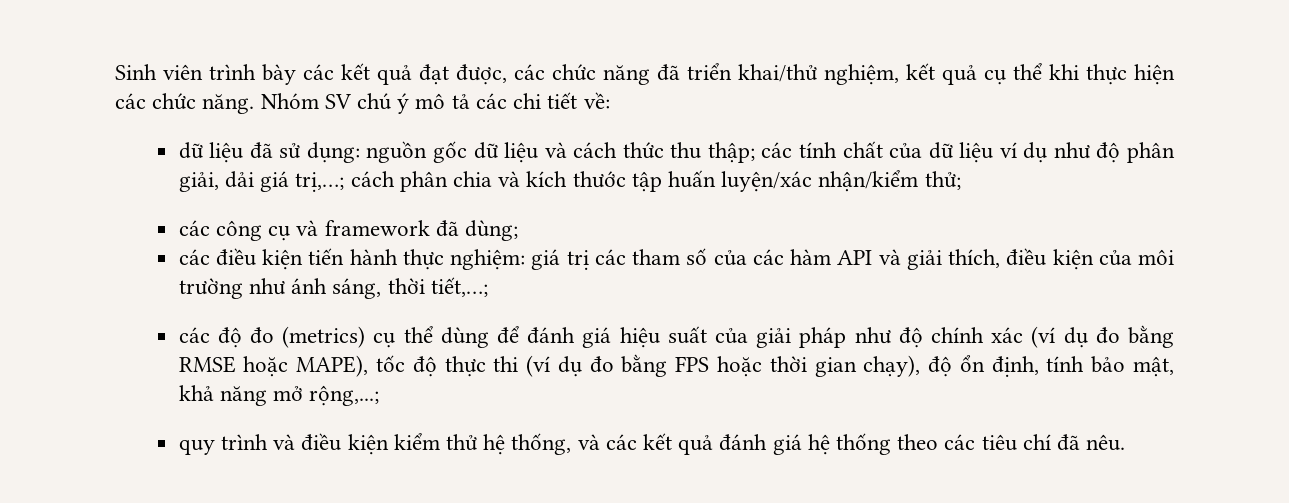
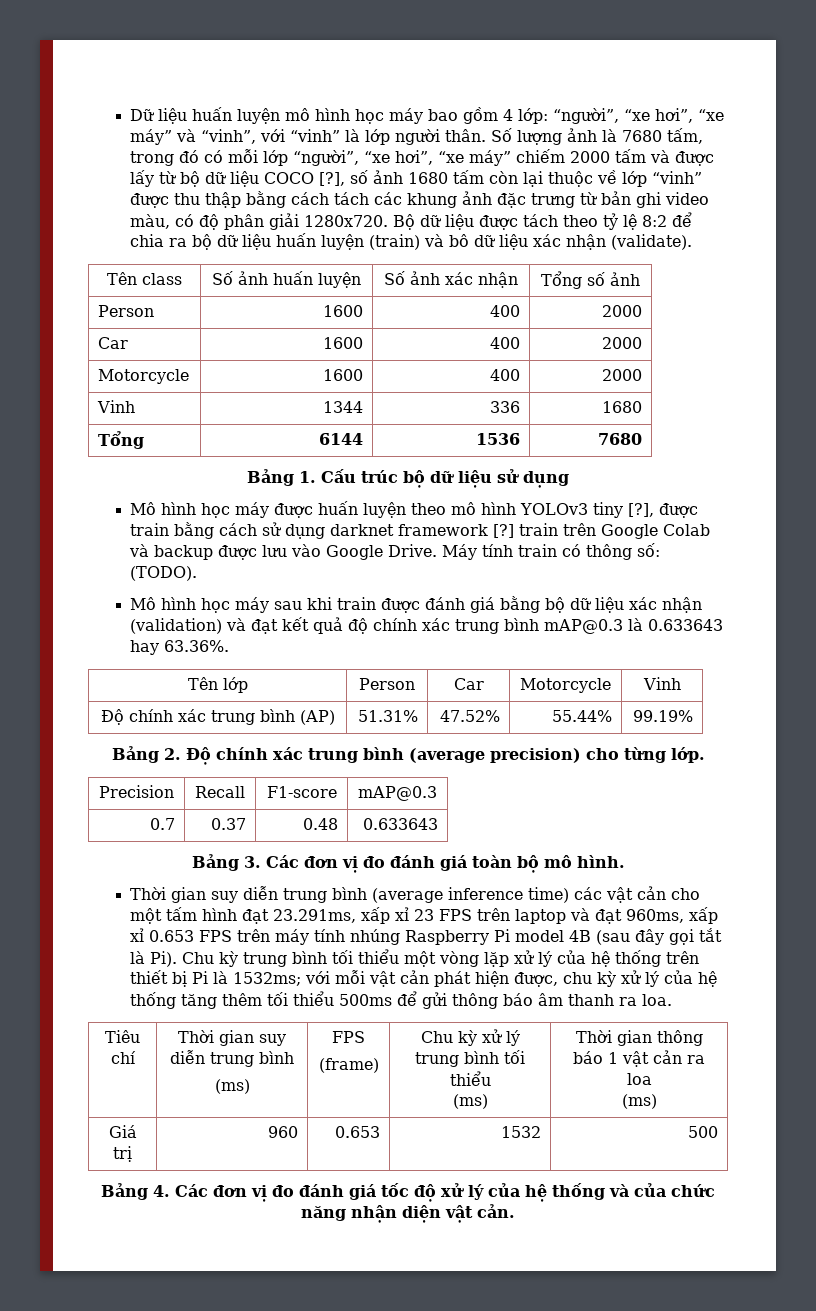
[115,63,1175,85] [115,92,610,114] [178,141,1175,163] [178,170,961,192] [178,220,518,241] [178,248,1174,270] [178,277,488,299] [178,325,1175,348] [178,354,1174,377] [178,385,380,406] [178,433,1126,455] Sinh viên trình bày các kết quả đạt được, các chức năng đã triển khai/thử nghiệm, kết quả cụ thể khi thực hiện các chức năng. Nhóm SV chú ý mô tả các chi tiết về: // dữ liệu đã sử dụng: nguồn gốc dữ liệu và cách thức thu thập; các tính chất của dữ liệu ví dụ như độ phân giải, dải giá trị,…; cách phân chia và kích thước tập huấn luyện/xác nhận/kiểm thử; // các công cụ và framework đã dùng; // các điều kiện tiến hành thực nghiệm: giá trị các tham số của các hàm API và giải thích, điều kiện của môi trường như ánh sáng, thời tiết,…; // các độ đo (metrics) cụ thể dùng để đánh giá hiệu suất của giải pháp như độ chính xác (ví dụ đo bằng RMSE hoặc MAPE), tốc độ thực thi (ví dụ đo bằng FPS hoặc thời gian chạy), độ ổn định, tính bảo mật, khả năng mở rộng,...; // quy trình và điều kiện kiểm thử hệ thống, và các kết quả đánh giá hệ thống theo các tiêu chí đã nêu. -> [130,107,725,124] [130,128,704,145] [130,149,715,166] [130,170,703,187] [130,191,710,208] [130,212,693,230] [130,233,693,250] [107,272,182,285] [212,271,361,288] [384,271,518,288] [541,271,640,289] [98,305,155,317] [322,305,363,317] [489,305,520,317] [601,305,642,317] [98,337,129,349] [322,337,363,349] [489,337,520,349] [601,337,642,349] [98,369,190,384] [322,369,363,381] [489,369,520,381] [601,369,642,381] [97,400,136,413] [322,401,363,413] [489,401,520,413] [601,401,642,413] [98,431,145,449] [318,433,363,445] [475,433,520,445] [597,433,642,445] [247,469,569,488] [130,501,699,518] [130,522,711,539] [129,543,661,560] [130,566,198,581] [130,596,703,613] [130,617,724,634] [130,640,230,655] [187,677,248,693] [359,678,415,690] [453,678,484,690] [520,678,611,693] [642,677,681,690] [100,709,335,725] [357,710,418,722] [439,710,500,722] [551,710,612,722] [632,710,693,722] [111,746,705,765] [99,785,174,798] [195,786,245,798] [266,786,337,798] [358,786,437,801] [149,818,175,830] [210,818,246,830] [302,818,338,830] [362,818,438,830] [191,854,625,873] [130,886,701,903] [130,907,719,924] [130,928,723,945] [130,949,700,967] [130,970,718,987] [130,991,673,1009] [105,1030,140,1043] [110,1051,136,1064] [178,1030,286,1046] [170,1050,294,1067] [214,1079,250,1094] [332,1031,365,1043] [318,1058,379,1073] [420,1029,520,1046] [415,1050,525,1067] [449,1071,491,1086] [452,1094,488,1109] [575,1030,703,1046] [573,1050,705,1067] [626,1073,652,1085] [621,1094,657,1109] [108,1125,137,1138] [113,1146,132,1162] [267,1126,298,1138] [334,1126,380,1138] [500,1126,541,1138] [687,1126,718,1138] [101,1183,715,1202] [301,1204,515,1223] Dữ liệu huấn luyện mô hình học máy bao gồm 4 lớp: “người”, “xe hơi”, “xe máy” và “vinh”, với “vinh” là lớp người thân. Số lượng ảnh là 7680 tấm, trong đó có mỗi lớp “người”, “xe hơi”, “xe máy” chiếm 2000 tấm và được lấy từ bộ dữ liệu COCO [?], số ảnh 1680 tấm còn lại thuộc về lớp “vinh” được thu thập bằng cách tách các khung ảnh đặc trưng từ bản ghi video màu, có độ phân giải 1280x720. Bộ dữ liệu được tách theo tỷ lệ 8:2 để chia ra bộ dữ liệu huấn luyện (train) và bô dữ liệu xác nhận (validate). // Tên class | Số ảnh huấn luyện | Số ảnh xác nhận | Tổng số ảnh // Person | 1600 | 400 | 2000 // Car | 1600 | 400 | 2000 // Motorcycle | 1600 | 400 | 2000 // Vinh | 1344 | 336 | 1680 // Tổng | 6144 | 1536 | 7680 // Bảng 1. Cấu trúc bộ dữ liệu sử dụng // Mô hình học máy được huấn luyện theo mô hình YOLOv3 tiny [?], được train bằng cách sử dụng darknet framework [?] train trên Google Colab và backup được lưu vào Google Drive. Máy tính train có thông số: (TODO). // Mô hình học máy sau khi train được đánh giá bằng bộ dữ liệu xác nhận (validation) và đạt kết quả độ chính xác trung bình mAP@0.3 là 0.633643 hay 63.36%. // Tên lớp | Person | Car | Motorcycle | Vinh // Độ chính xác trung bình (AP) | 51.31% | 47.52% | 55.44% | 99.19% // Bảng 2. Độ chính xác trung bình (average precision) cho từng lớp. // Precision | Recall | F1-score | mAP@0.3 // 0.7 | 0.37 | 0.48 | 0.633643 // Bảng 3. Các đơn vị đo đánh giá toàn bộ mô hình. // Thời gian suy diễn trung bình (average inference time) các vật cản cho một tấm hình đạt 23.291ms, xấp xỉ 23 FPS trên laptop và đạt 960ms, xấp xỉ 0.653 FPS trên máy tính nhúng Raspberry Pi model 4B (sau đây gọi tắt là Pi). Chu kỳ trung bình tối thiểu một vòng lặp xử lý của hệ thống trên thiết bị Pi là 1532ms; với mỗi vật cản phát hiện được, chu kỳ xử lý của hệ thống tăng thêm tối thiểu 500ms để gửi thông báo âm thanh ra loa. // Tiêu chí | Thời gian suy diễn trung bình // (ms) | FPS // (frame) | Chu kỳ xử lý trung bình tối thiểu // (ms) | Thời gian thông báo 1 vật cản ra loa // (ms) // Giá trị | 960 | 0.653 | 1532 | 500 // Bảng 4. Các đơn vị đo đánh giá tốc độ xử lý của hệ thống và của chức năng nhận diện vật cản.

